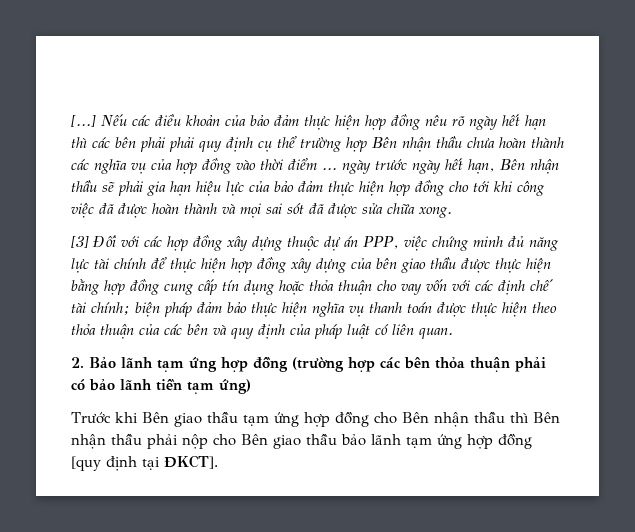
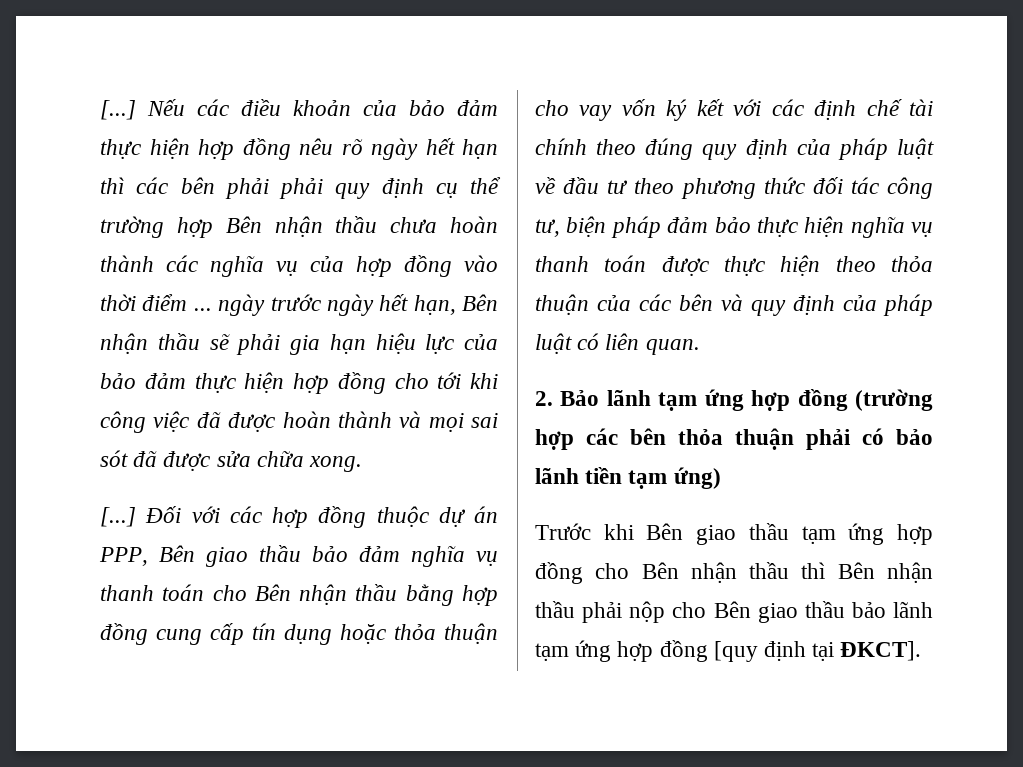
[71,236,89,248] [3] -> [100,507,136,527] [...]
[227,236,283,251] xây dựng -> (367, 517) none
[403,236,559,251] [71,257,551,273] việc chứng minh đủ năng lực tài chính để thực hiện hợp đồng xây dựng của bên giao thầu được thực hiện -> [159,545,498,567] [100,584,398,605] Bên giao thầu bảo đảm nghĩa vụ thanh toán cho Bên nhận thầu
(447, 285) none -> [666,99,724,121] ký kết
[91,302,130,315] chính; -> [535,138,934,160] [535,177,933,199] [535,219,560,237] chính theo đúng quy định của pháp luật về đầu tư theo phương thức đối tác công tư,

